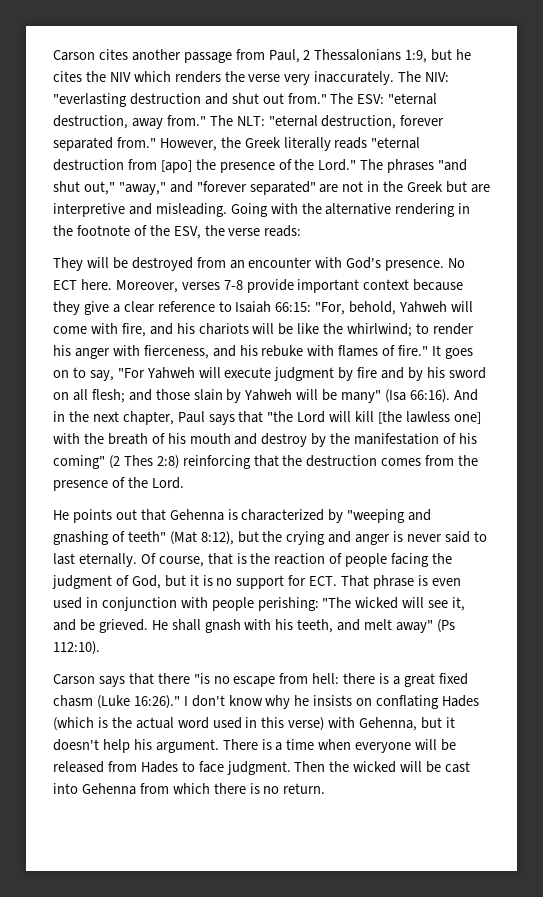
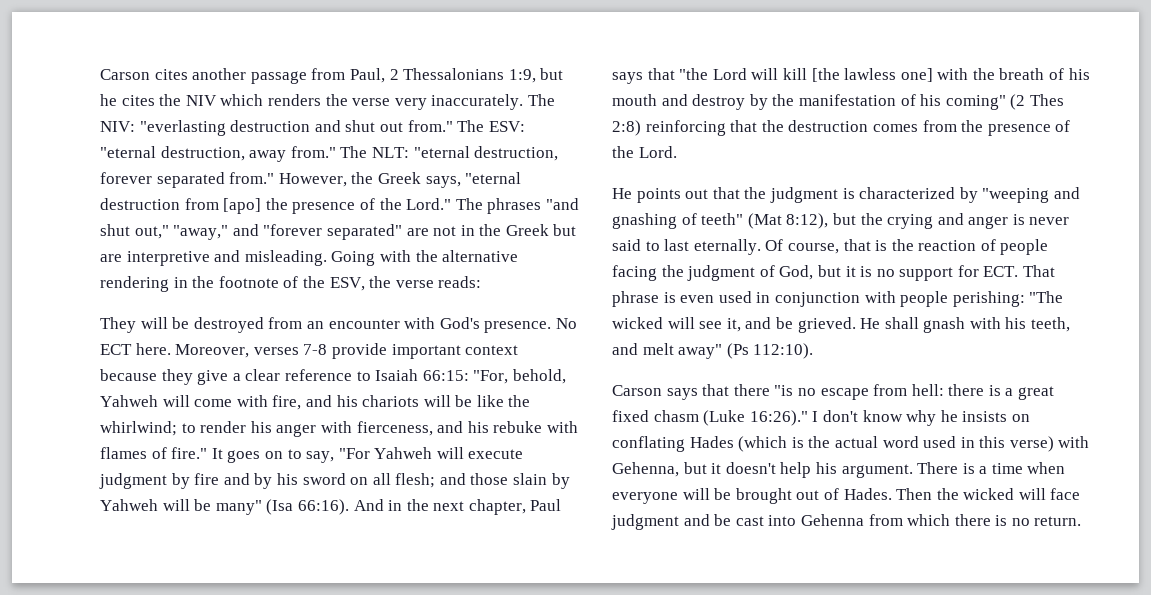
[283,137,368,151] literally reads -> [425,176,461,188] says,
[169,509,224,521] Gehenna -> [744,187,838,203] the judgment
[53,761,291,775] released from Hades to face judgment. -> [735,488,892,504] brought out of Hades.
(423, 766) none -> [1050,488,1081,500] [611,514,710,530] face judgment and

